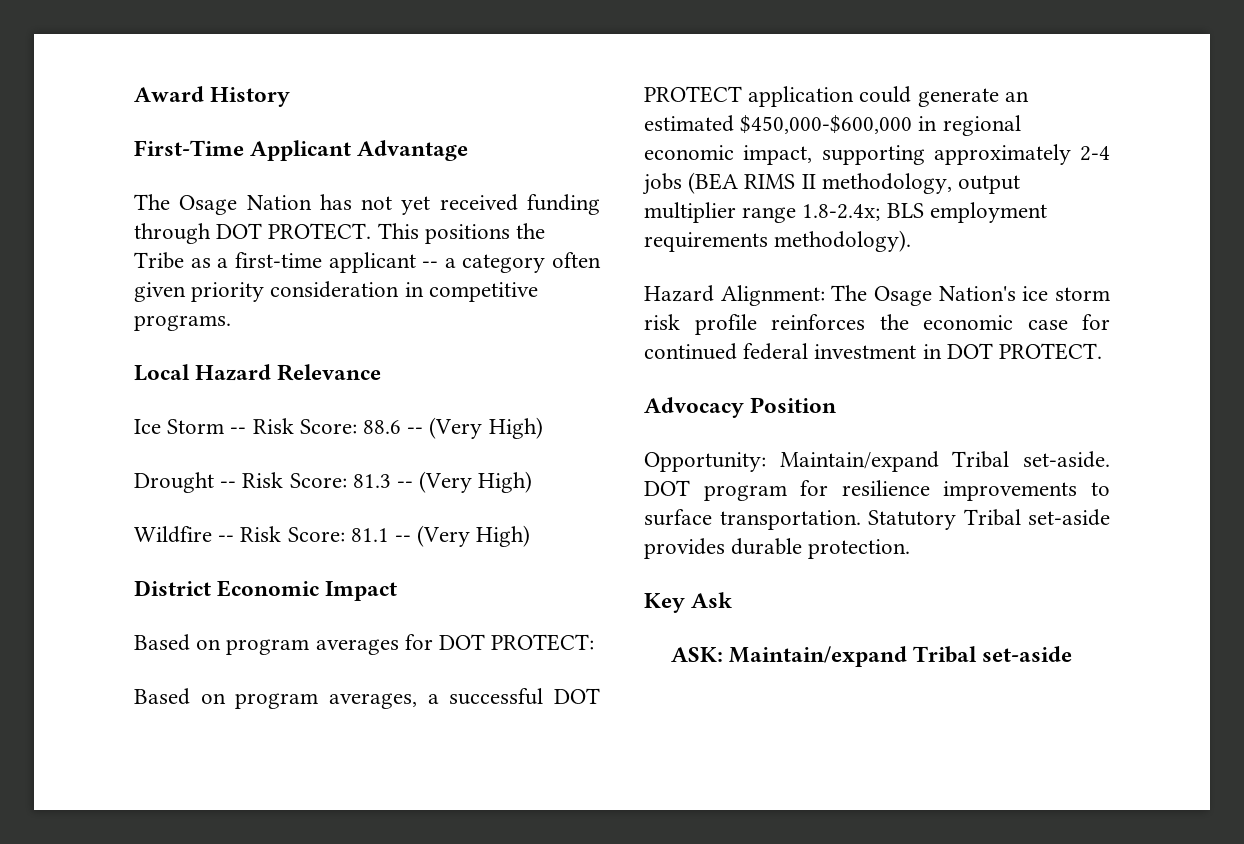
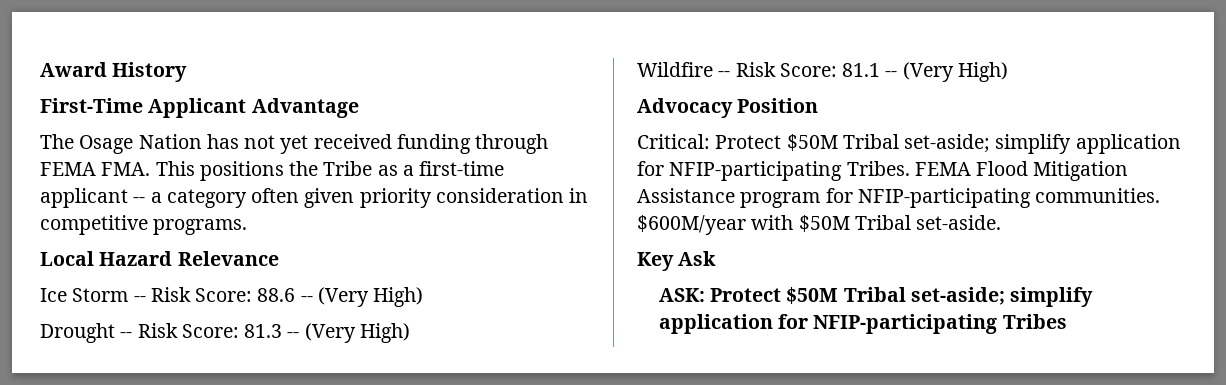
[216,223,372,240] DOT PROTECT. -> [40,162,151,176] FEMA FMA.
[134,580,398,601] [134,634,595,655] [134,688,600,709] [644,86,1029,107] [644,115,1021,136] [644,144,1110,165] [642,172,1021,195] [644,202,1047,223] [644,230,912,252] [644,285,1110,306] [644,314,1110,335] [644,343,1103,360] [644,397,837,418] [644,451,1110,472] [644,480,1110,501] [644,509,1110,530] [644,538,911,559] [644,592,733,613] [670,646,1073,667] District Economic Impact // Based on program averages for DOT PROTECT: // Based on program averages, a successful DOT PROTECT application could generate an estimated $450,000-$600,000 in regional economic impact, supporting approximately 2-4 jobs (BEA RIMS II methodology, output multiplier range 1.8-2.4x; BLS employment requirements methodology). // Hazard Alignment: The Osage Nation's ice storm risk profile reinforces the economic case for continued federal investment in DOT PROTECT. // Advocacy Position // Opportunity: Maintain/expand Tribal set-aside. DOT program for resilience improvements to surface transportation. Statutory Tribal set-aside provides durable protection. // Key Ask // ASK: Maintain/expand Tribal set-aside -> [637,98,819,118] [637,134,1181,154] [637,161,1129,181] [637,188,1161,208] [637,215,1002,235] [637,251,717,271] [658,287,1094,307] [658,314,1067,334] Advocacy Position // Critical: Protect $50M Tribal set-aside; simplify application for NFIP-participating Tribes. FEMA Flood Mitigation Assistance program for NFIP-participating communities. $600M/year with $50M Tribal set-aside. // Key Ask // ASK: Protect $50M Tribal set-aside; simplify application for NFIP-participating Tribes

